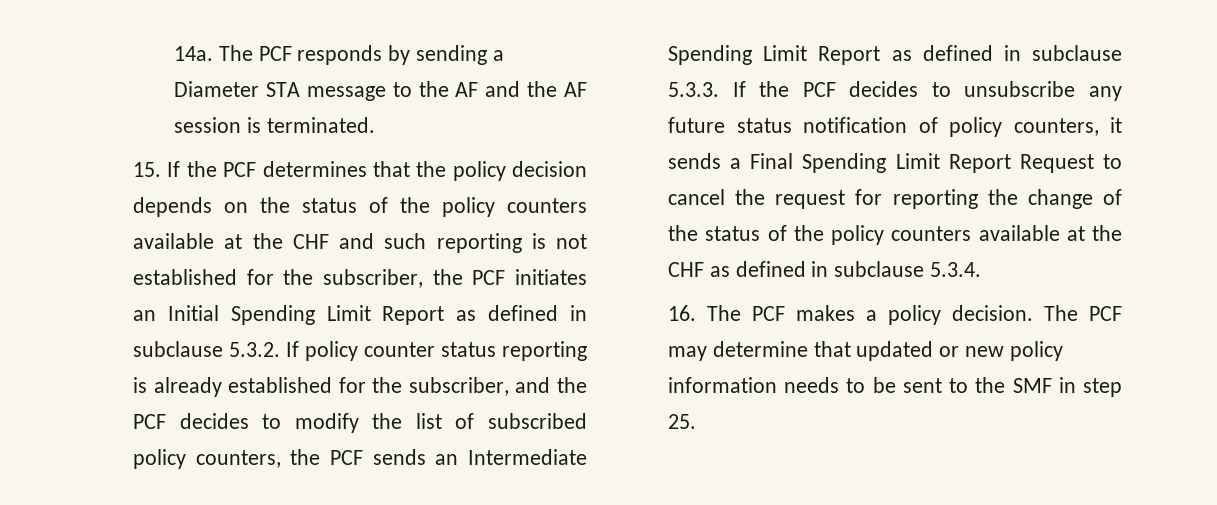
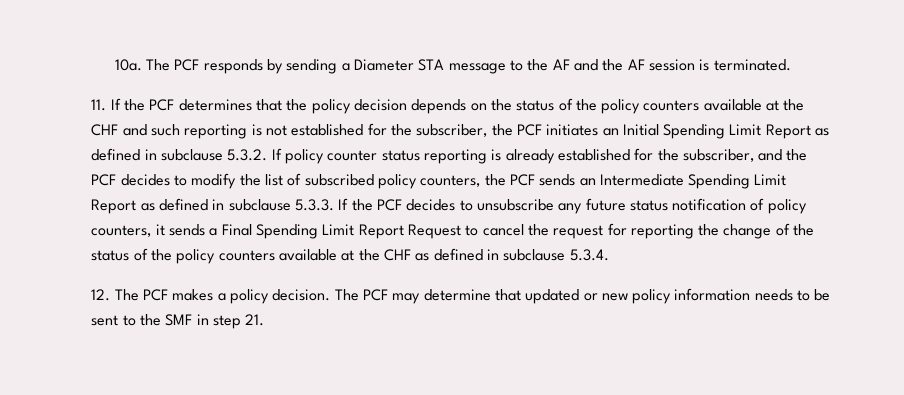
[174,46,214,61] 14a. -> [114,59,142,71] 10a.
[133,162,162,177] 15. -> [91,99,107,111] 11.
[668,305,697,321] 16. -> [91,289,111,301] 12.
[668,414,697,429] 25. -> [245,314,265,326] 21.

